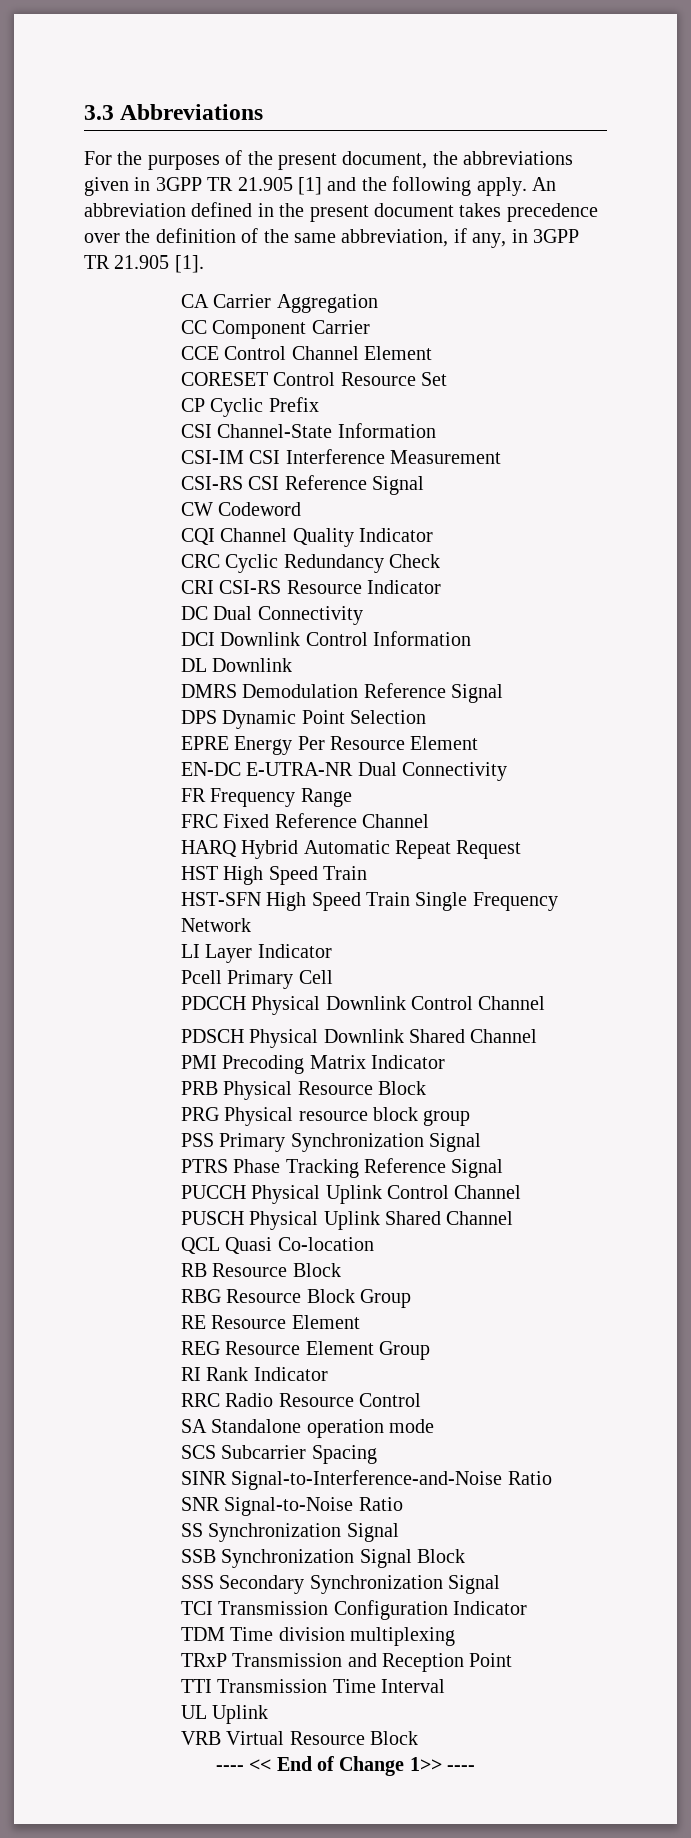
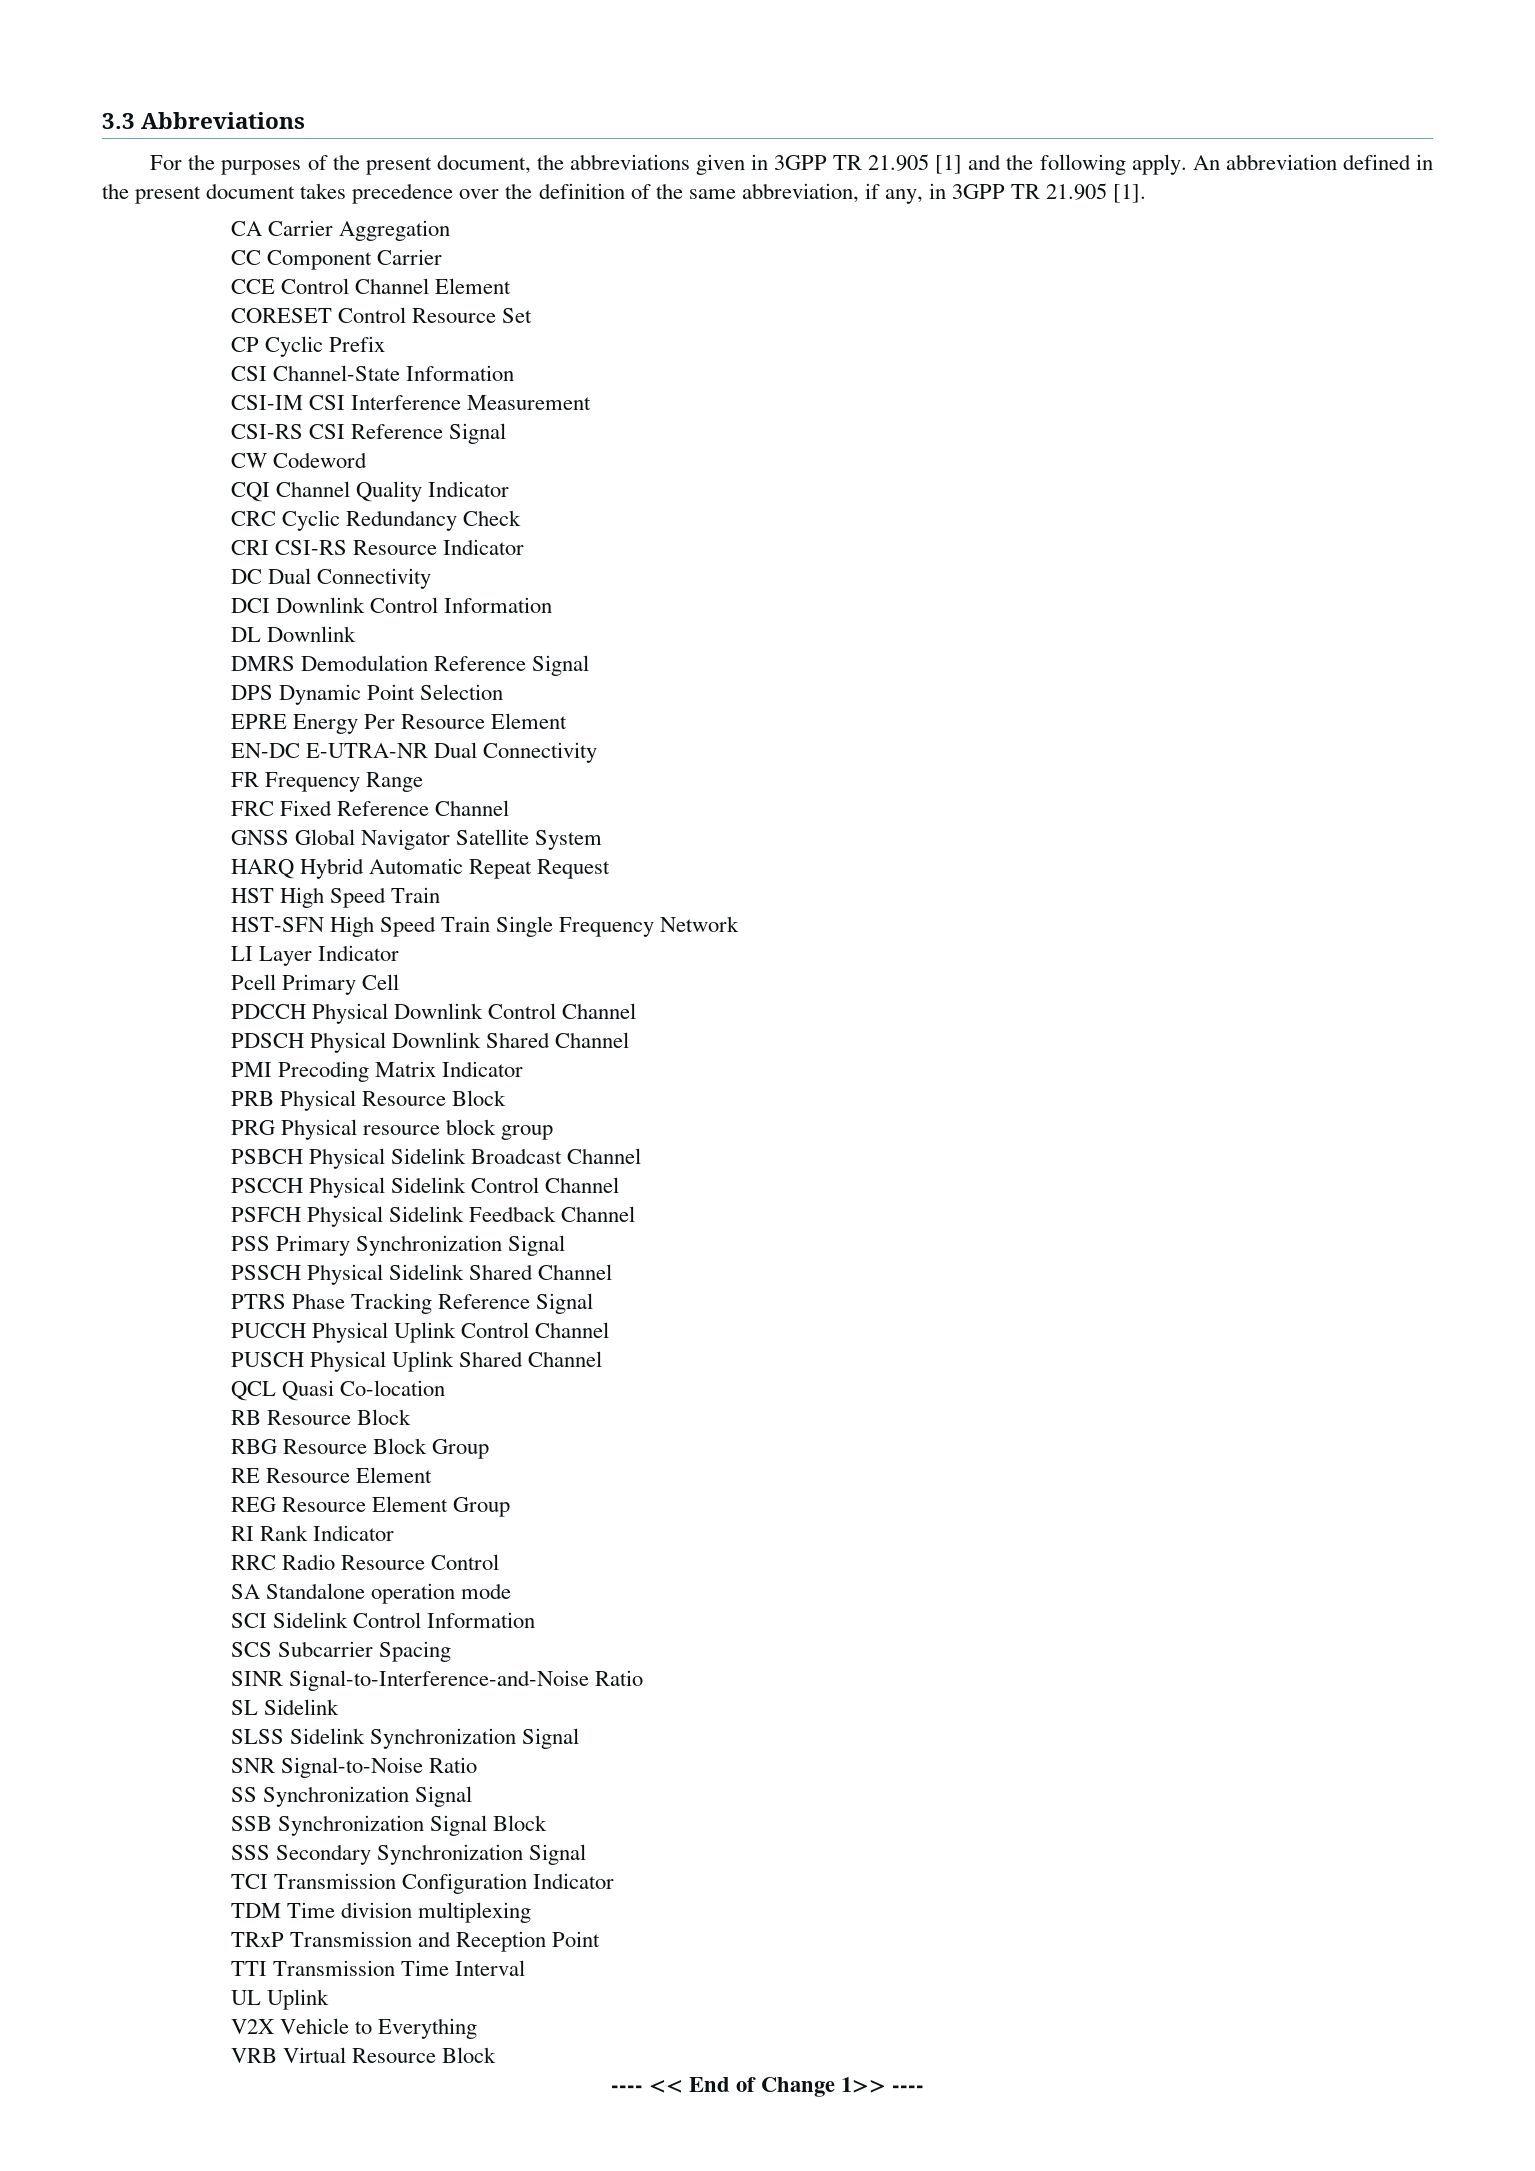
(429, 821) none -> [231,829,603,850] // GNSS Global Navigator Satellite System
(471, 1118) none -> [231,1148,642,1169] [231,1177,620,1198] [231,1206,636,1227] // PSBCH Physical Sidelink Broadcast Channel // PSCCH Physical Sidelink Control Channel // PSFCH Physical Sidelink Feedback Channel
(481, 1142) none -> [231,1264,613,1285] // PSSCH Physical Sidelink Shared Channel
(434, 1426) none -> [231,1612,536,1628] // SCI Sidelink Control Information
(552, 1478) none -> [231,1699,340,1715] [231,1728,580,1749] // SL Sidelink // SLSS Sidelink Synchronization Signal
(269, 1714) none -> [231,2018,478,2039] // V2X Vehicle to Everything

